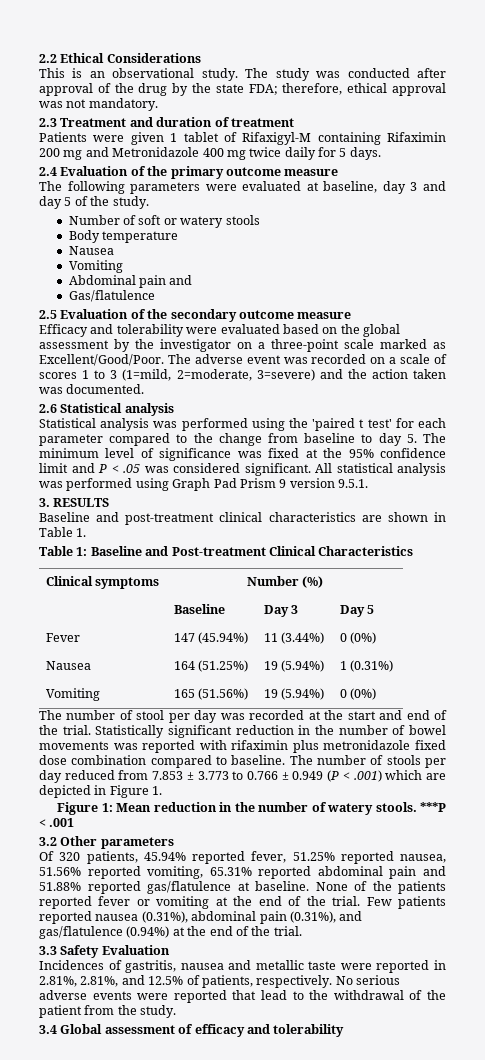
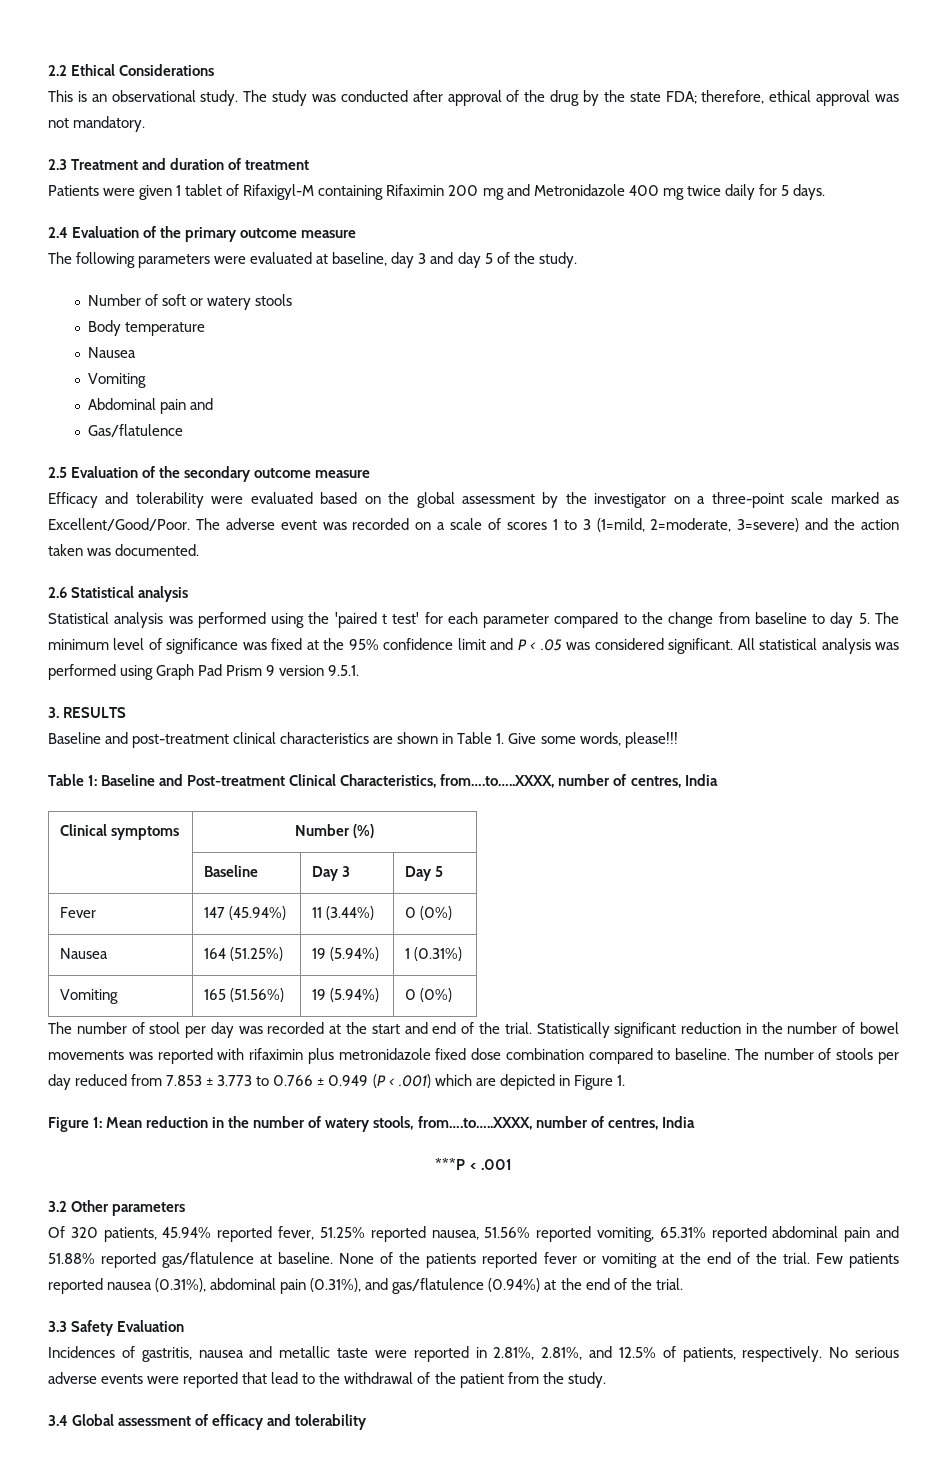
(87, 532) none -> [508,732,678,748] Give some words, please!!!
[318,546,414,556] Characteristics -> [340,774,718,788] Characteristics, from….to…..XXXX, number of centres, India
[375,802,417,812] stools. -> [373,1116,695,1130] stools, from….to…..XXXX, number of centres, India //

